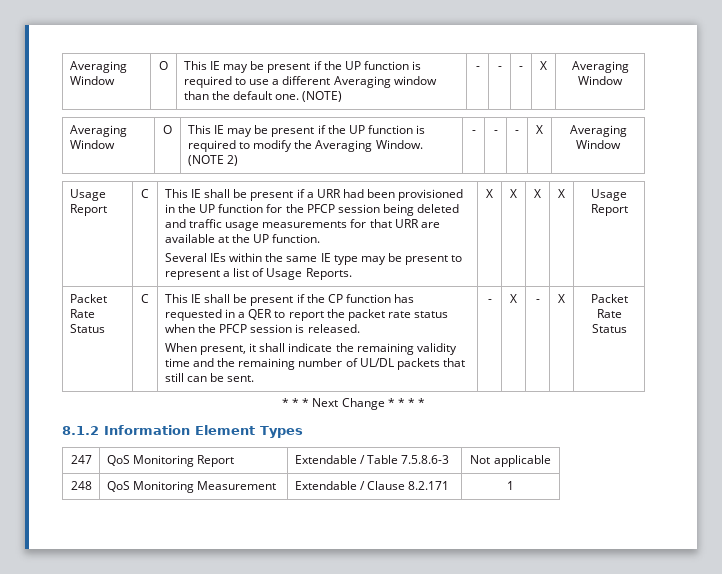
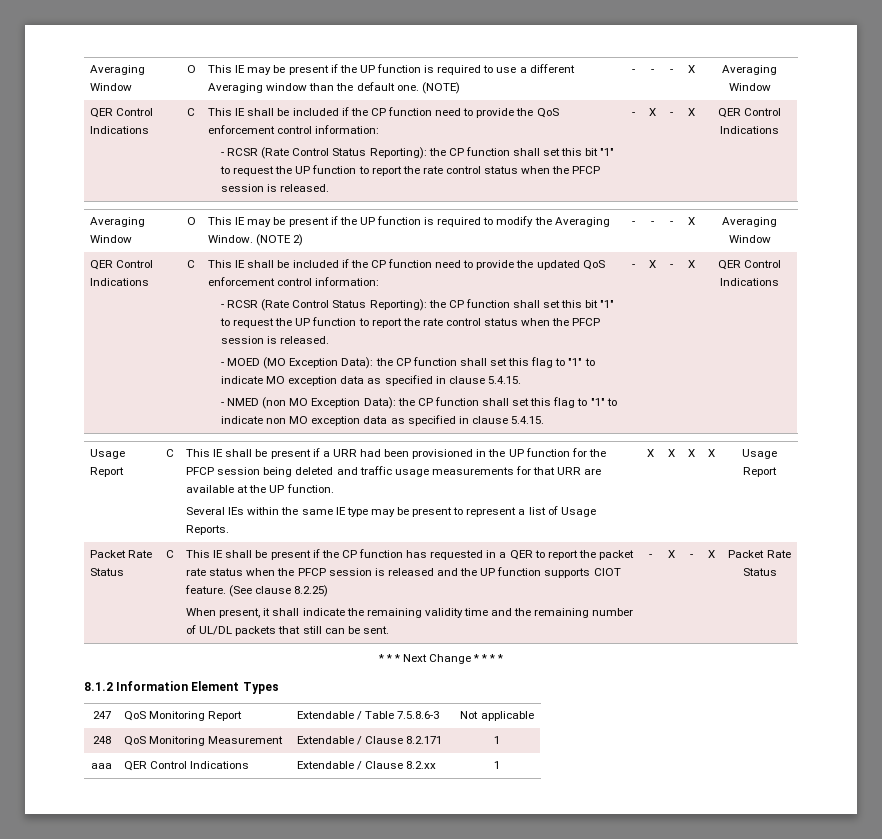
(623, 80) none -> [90,108,154,118] [90,126,150,134] [187,108,195,116] [208,107,559,118] [208,125,380,134] [221,147,615,159] [220,165,601,176] [221,184,330,192] [632,112,635,116] [649,108,656,116] [670,112,673,116] [687,108,695,116] [717,108,782,118] [720,126,779,134] // QER Control Indications | C | This IE shall be included if the CP function need to provide the QoS enforcement control information: // - RCSR (Rate Control Status Reporting): the CP function shall set this bit "1" to request the UP function to report the rate control status when the PFCP session is released. | - | X | - | X | QER Control Indications
(621, 144) none -> [90,260,154,270] [90,278,150,286] [187,260,195,268] [208,259,605,270] [208,277,380,286] [221,299,615,311] [220,317,601,328] [221,336,330,344] [221,357,595,369] [221,375,521,386] [221,397,617,409] [221,415,545,426] [632,264,635,268] [649,260,656,268] [670,264,673,268] [687,260,695,268] [717,260,782,270] [720,278,779,286] // QER Control Indications | C | This IE shall be included if the CP function need to provide the updated QoS enforcement control information: // - RCSR (Rate Control Status Reporting): the CP function shall set this bit "1" to request the UP function to report the rate control status when the PFCP session is released. // - MOED (MO Exception Data): the CP function shall set this flag to "1" to indicate MO exception data as specified in clause 5.4.15. // - NMED (non MO Exception Data): the CP function shall set this flag to "1" to indicate non MO exception data as specified in clause 5.4.15. | - | X | - | X | QER Control Indications
[307,324,360,333] released. -> [387,567,621,578] [185,585,329,597] released and the UP function supports CIOT feature. (See clause 8.2.25)
(514, 485) none -> [91,763,112,769] [124,761,250,771] [297,761,437,770] [494,761,500,769] // aaa | QER Control Indications | Extendable / Clause 8.2.xx | 1

